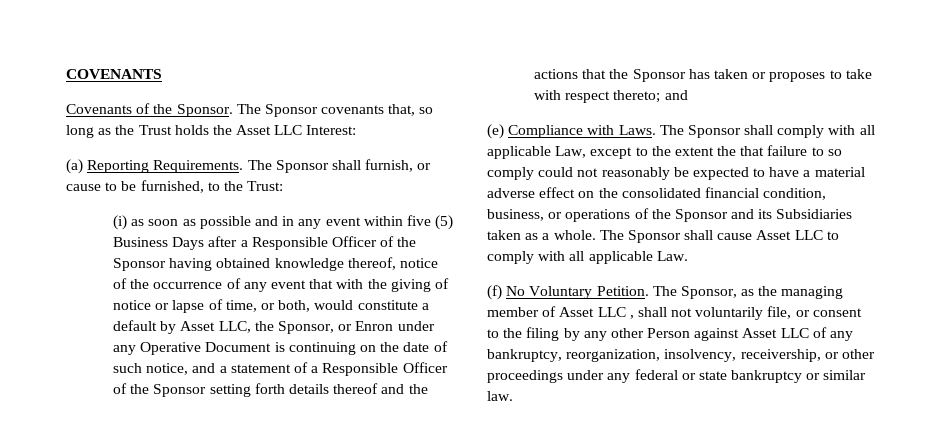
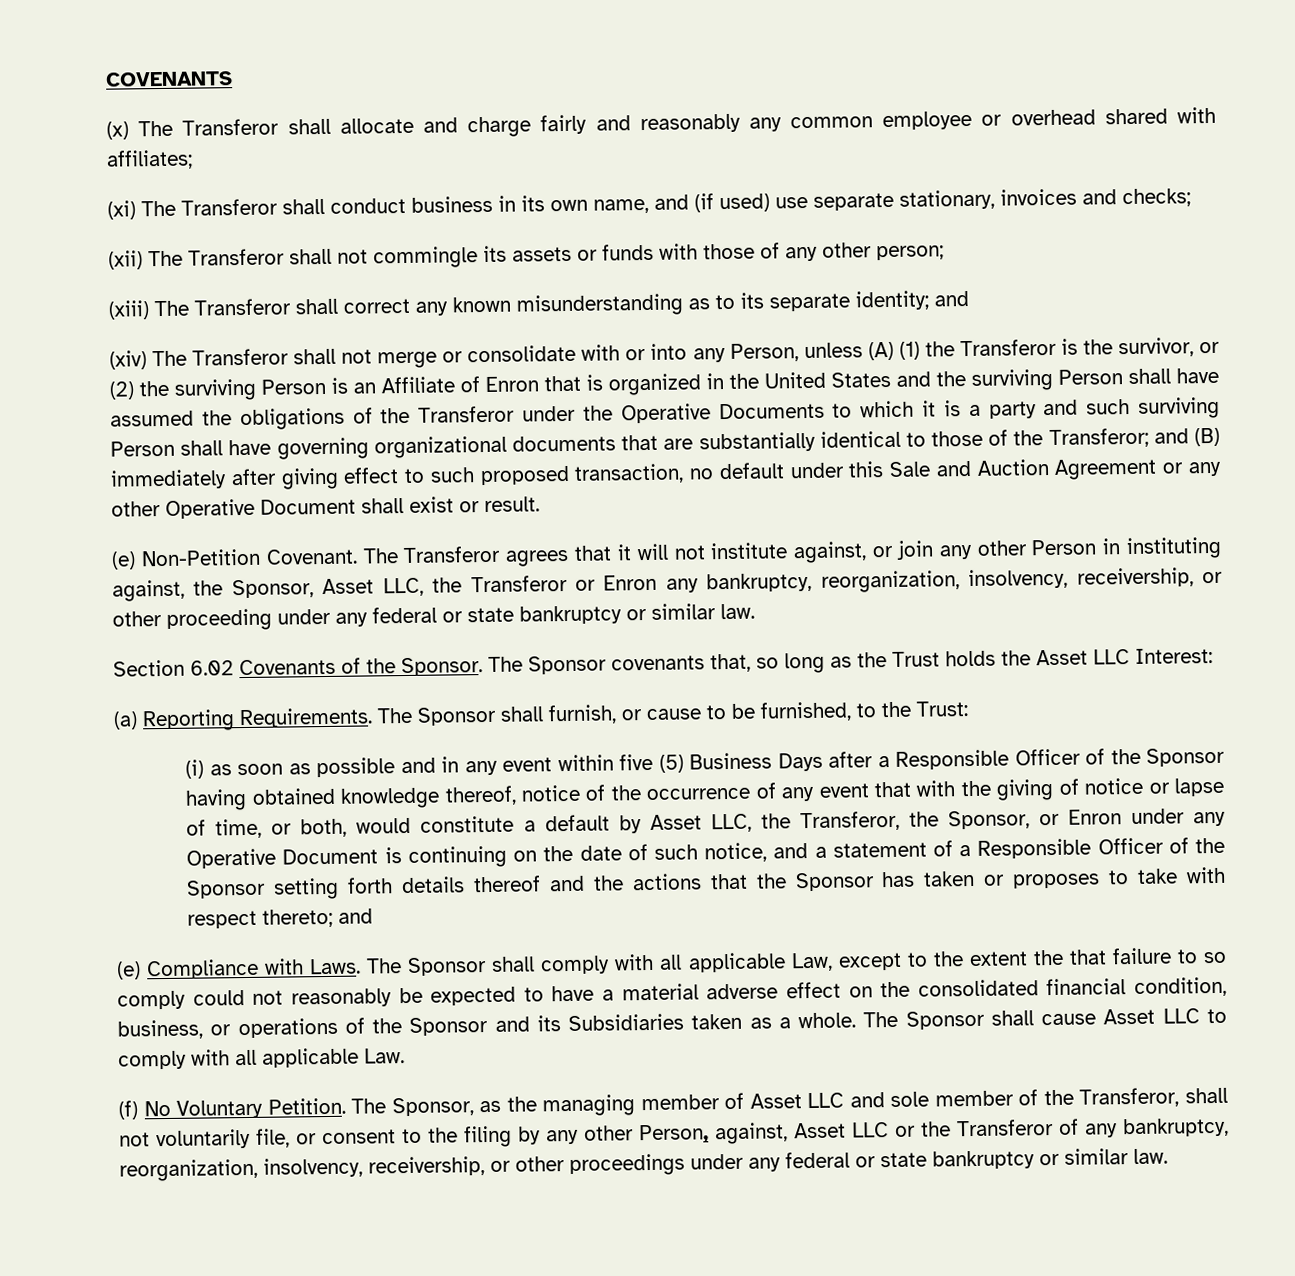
(162, 74) none -> [106,106,1216,140] [106,149,193,170] [107,188,1191,220] [108,242,944,270] [108,290,969,320] [109,337,1220,370] [109,367,1219,401] [110,396,1221,431] [110,427,1220,460] [110,458,1222,490] [111,496,540,519] [111,536,1223,570] [112,567,1224,602] [112,603,755,631] [113,659,234,677] (x) The Transferor shall allocate and charge fairly and reasonably any common employee or overhead shared with affiliates; // (xi) The Transferor shall conduct business in its own name, and (if used) use separate stationary, invoices and checks; // (xii) The Transferor shall not commingle its assets or funds with those of any other person; // (xiii) The Transferor shall correct any known misunderstanding as to its separate identity; and // (xiv) The Transferor shall not merge or consolidate with or into any Person, unless (A) (1) the Transferor is the survivor, or (2) the surviving Person is an Affiliate of Enron that is organized in the United States and the surviving Person shall have assumed the obligations of the Transferor under the Operative Documents to which it is a party and such surviving Person shall have governing organizational documents that are substantially identical to those of the Transferor; and (B) immediately after giving effect to such proposed transaction, no default under this Sale and Auction Agreement or any other Operative Document shall exist or result. // (e) Non-Petition Covenant. The Transferor agrees that it will not institute against, or join any other Person in instituting against, the Sponsor, Asset LLC, the Transferor or Enron any bankruptcy, reorganization, insolvency, receivership, or other proceeding under any federal or state bankruptcy or similar law. // Section 6.02
(274, 326) none -> [799,810,939,832] Transferor, the
[629,315,634,319] , -> [849,1087,1180,1108] and sole member of the Transferor,
[647,328,809,341] Person against Asset LLC -> [639,1119,1054,1145] Person, against, Asset LLC or the Transferor

